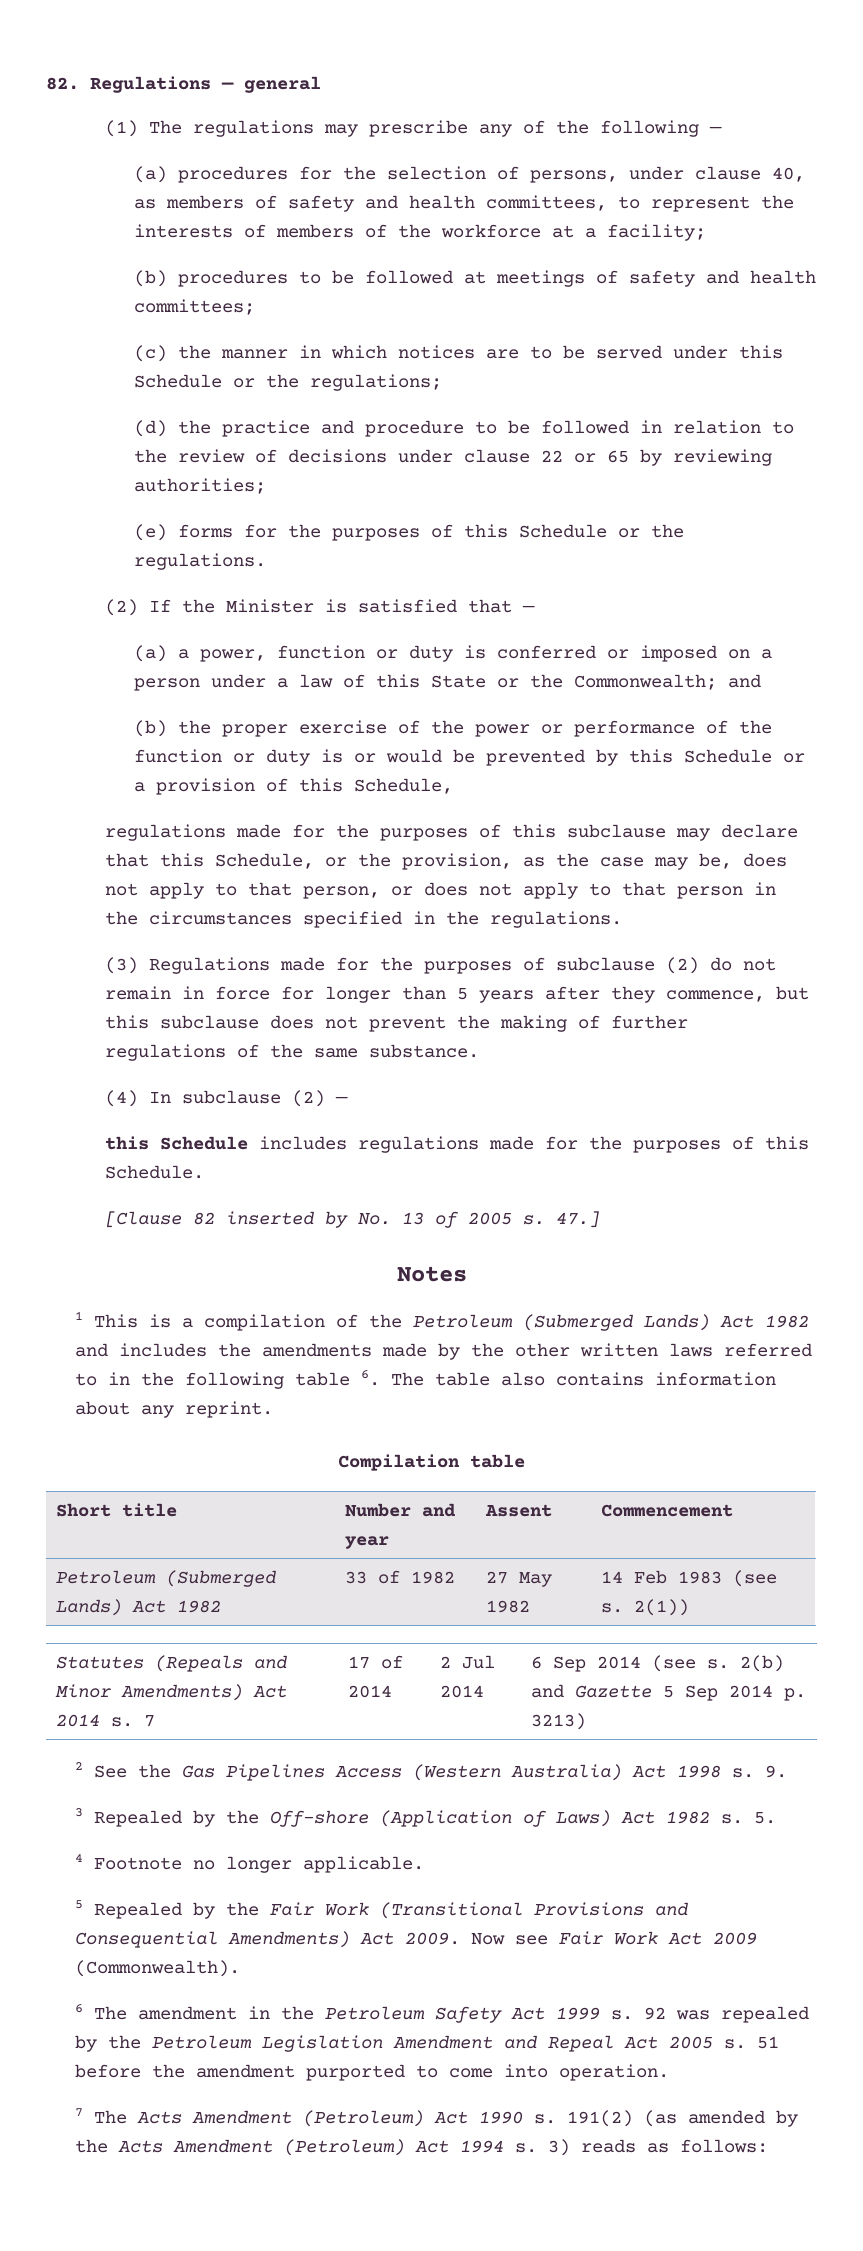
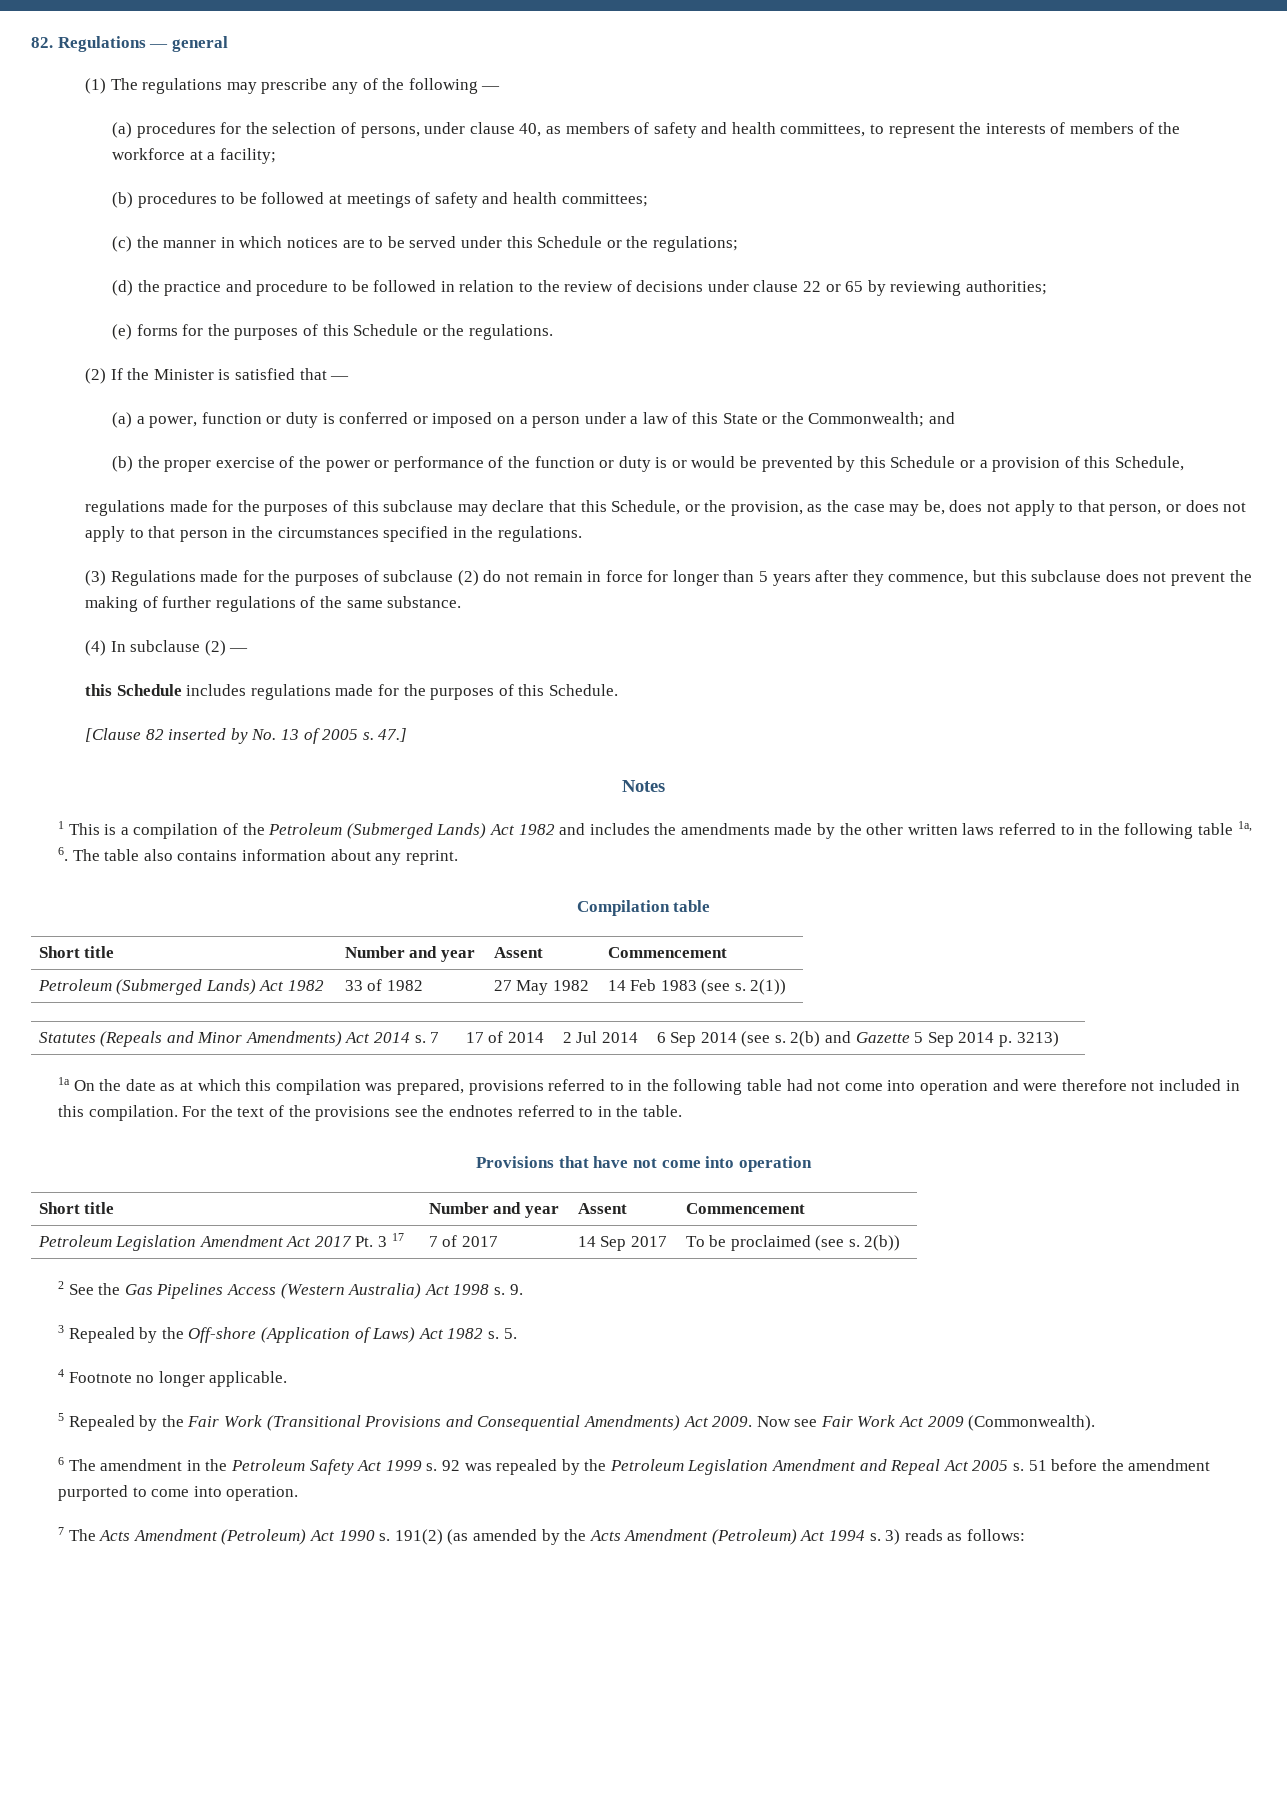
(351, 1379) none -> [1237,821,1252,832] 1a,
(587, 1721) none -> [58,1077,1240,1095] [58,1105,682,1121] [476,1156,812,1172] [38,1202,115,1214] [428,1202,559,1218] [577,1203,627,1214] [685,1203,805,1214] [37,1233,404,1251] [428,1235,498,1247] [577,1236,667,1251] [685,1235,901,1251] // 1a On the date as at which this compilation was prepared, provisions referred to in the following table had not come into operation and were therefore not included in this compilation. For the text of the provisions see the endnotes referred to in the table. // Provisions that have not come into operation // Short title | Number and year | Assent | Commencement // Petroleum Legislation Amendment Act 2017 Pt. 3 17 | 7 of 2017 | 14 Sep 2017 | To be proclaimed (see s. 2(b))

